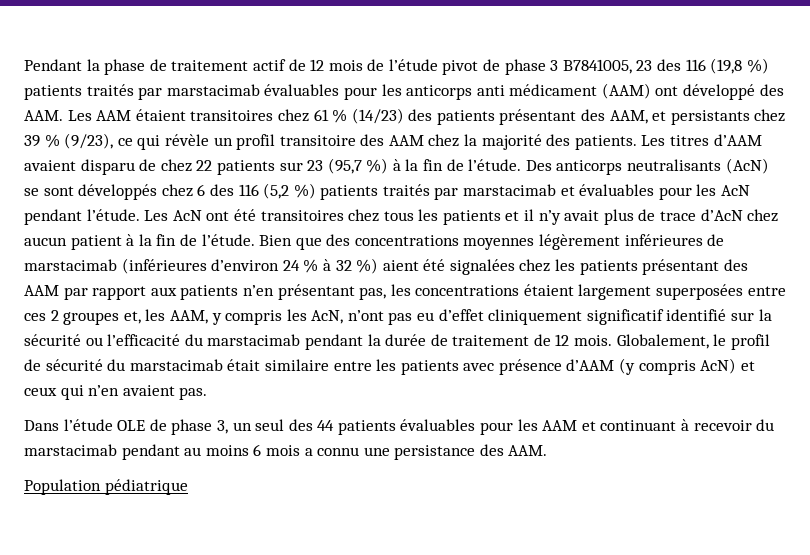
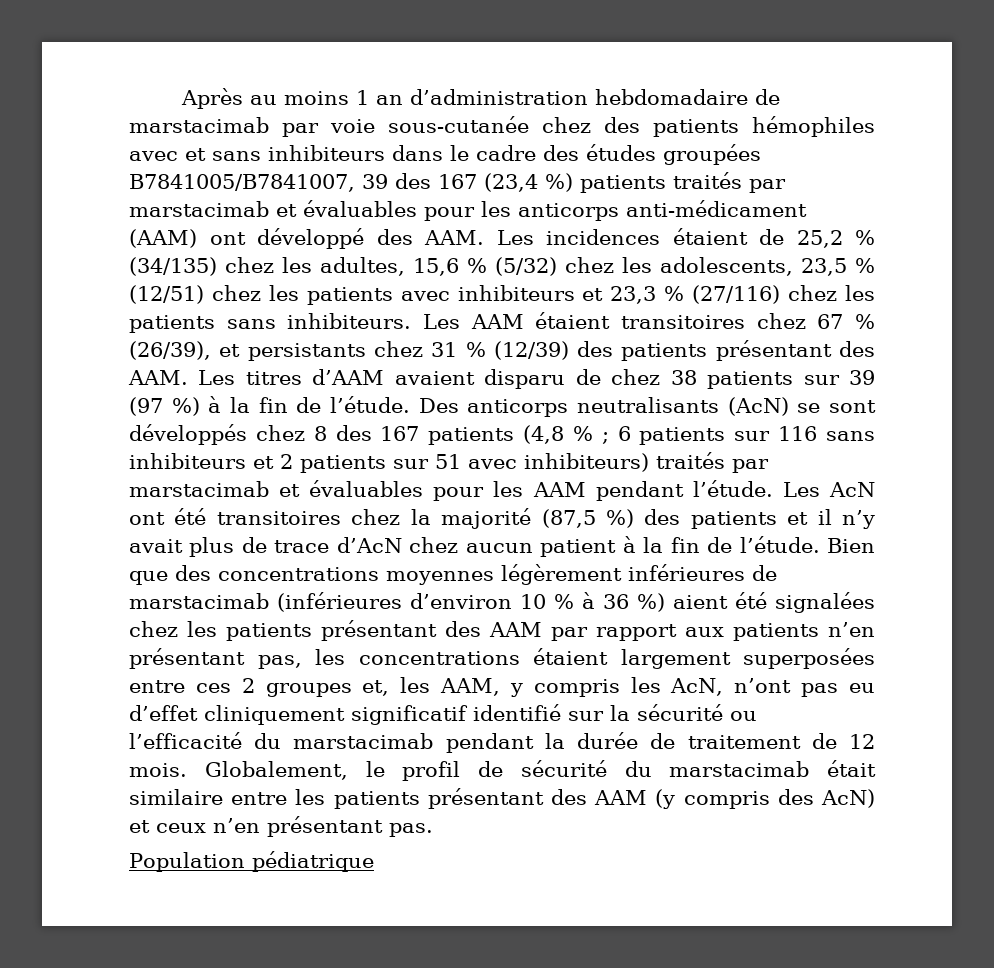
[24,58,769,75] [24,84,260,100] Pendant la phase de traitement actif de 12 mois de l’étude pivot de phase 3 B7841005, 23 des 116 (19,8 %) patients traités par marstacimab -> [180,88,780,109] [129,116,875,137] [129,144,761,165] [129,172,786,193] [129,201,297,217] Après au moins 1 an d’administration hebdomadaire de marstacimab par voie sous-cutanée chez des patients hémophiles avec et sans inhibiteurs dans le cadre des études groupées B7841005/B7841007, 39 des 167 (23,4 %) patients traités par marstacimab et
[476,84,598,96] anti médicament -> [626,200,807,217] anti-médicament
[96,108,786,125] [24,133,637,150] AAM étaient transitoires chez 61 % (14/23) des patients présentant des AAM, et persistants chez 39 % (9/23), ce qui révèle un profil transitoire des AAM chez la majorité des patients. -> [546,228,875,248] [129,257,875,276] [129,285,875,305] [129,312,875,333] [129,340,875,361] [128,370,188,385] incidences étaient de 25,2 % (34/135) chez les adultes, 15,6 % (5/32) chez les adolescents, 23,5 % (12/51) chez les patients avec inhibiteurs et 23,3 % (27/116) chez les patients sans inhibiteurs. Les AAM étaient transitoires chez 67 % (26/39), et persistants chez 31 % (12/39) des patients présentant des AAM.
[196,158,362,175] 22 patients sur 23 (95,7 -> [670,370,876,389] [129,397,163,416] 38 patients sur 39 (97
[197,183,751,200] 6 des 116 (5,2 %) patients traités par marstacimab et évaluables pour les AcN -> [313,425,875,445] [129,452,769,473] [129,480,586,501] 8 des 167 patients (4,8 % ; 6 patients sur 116 sans inhibiteurs et 2 patients sur 51 avec inhibiteurs) traités par marstacimab et évaluables pour les AAM
[383,209,439,221] tous les -> [410,508,681,529] la majorité (87,5 %) des
[282,260,300,271] 24 -> [520,594,546,609] 10
[335,260,352,271] 32 -> [603,594,629,609] 36
[463,359,615,375] avec présence d’AAM -> [427,788,648,809] présentant des AAM
(696, 367) none -> [777,789,814,805] des
[60,385,208,400] [24,419,775,435] [24,444,548,460] qui n’en avaient pas. // Dans l’étude OLE de phase 3, un seul des 44 patients évaluables pour les AAM et continuant à recevoir du marstacimab pendant au moins 6 mois a connu une persistance des AAM. -> [213,816,433,837] n’en présentant pas.

